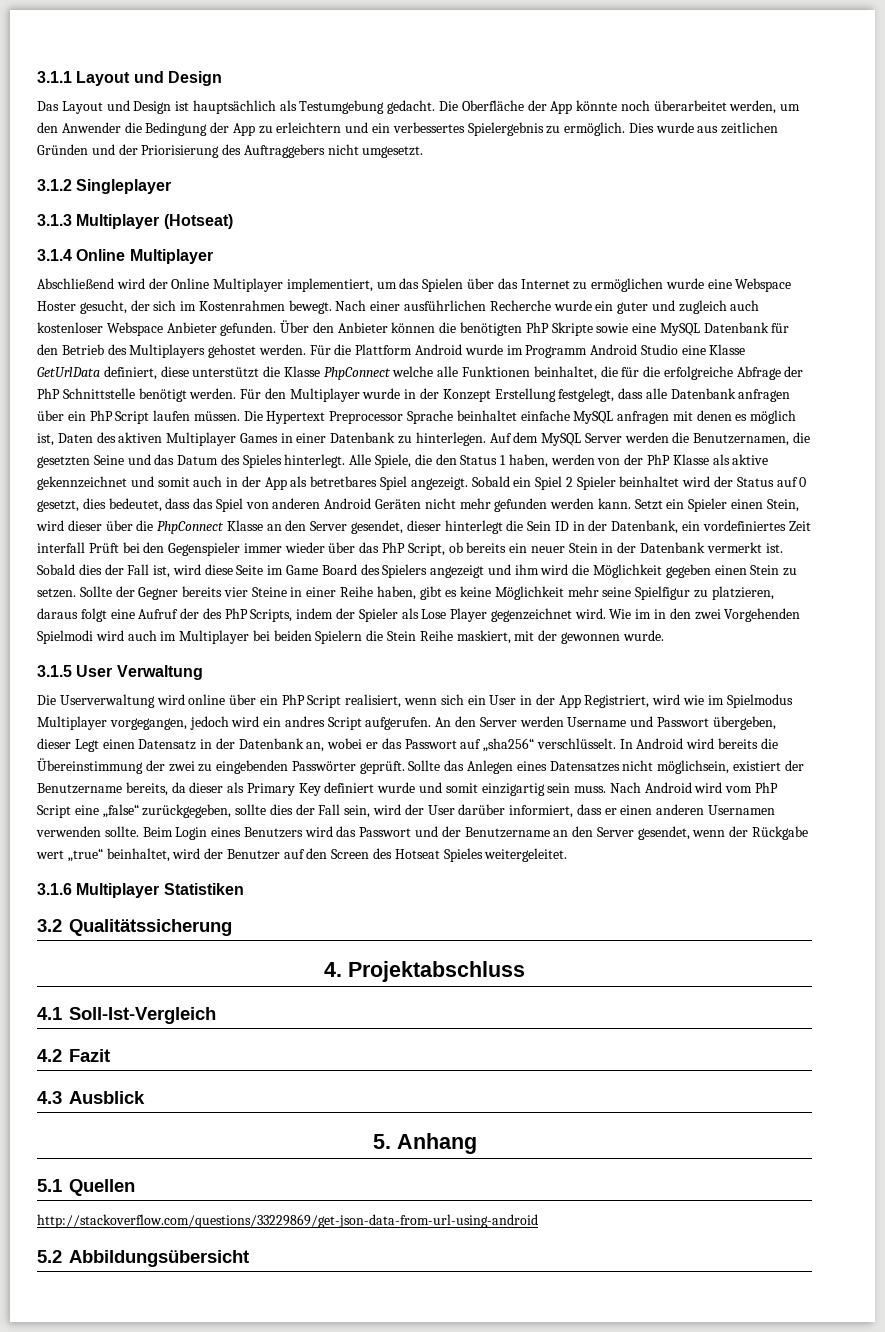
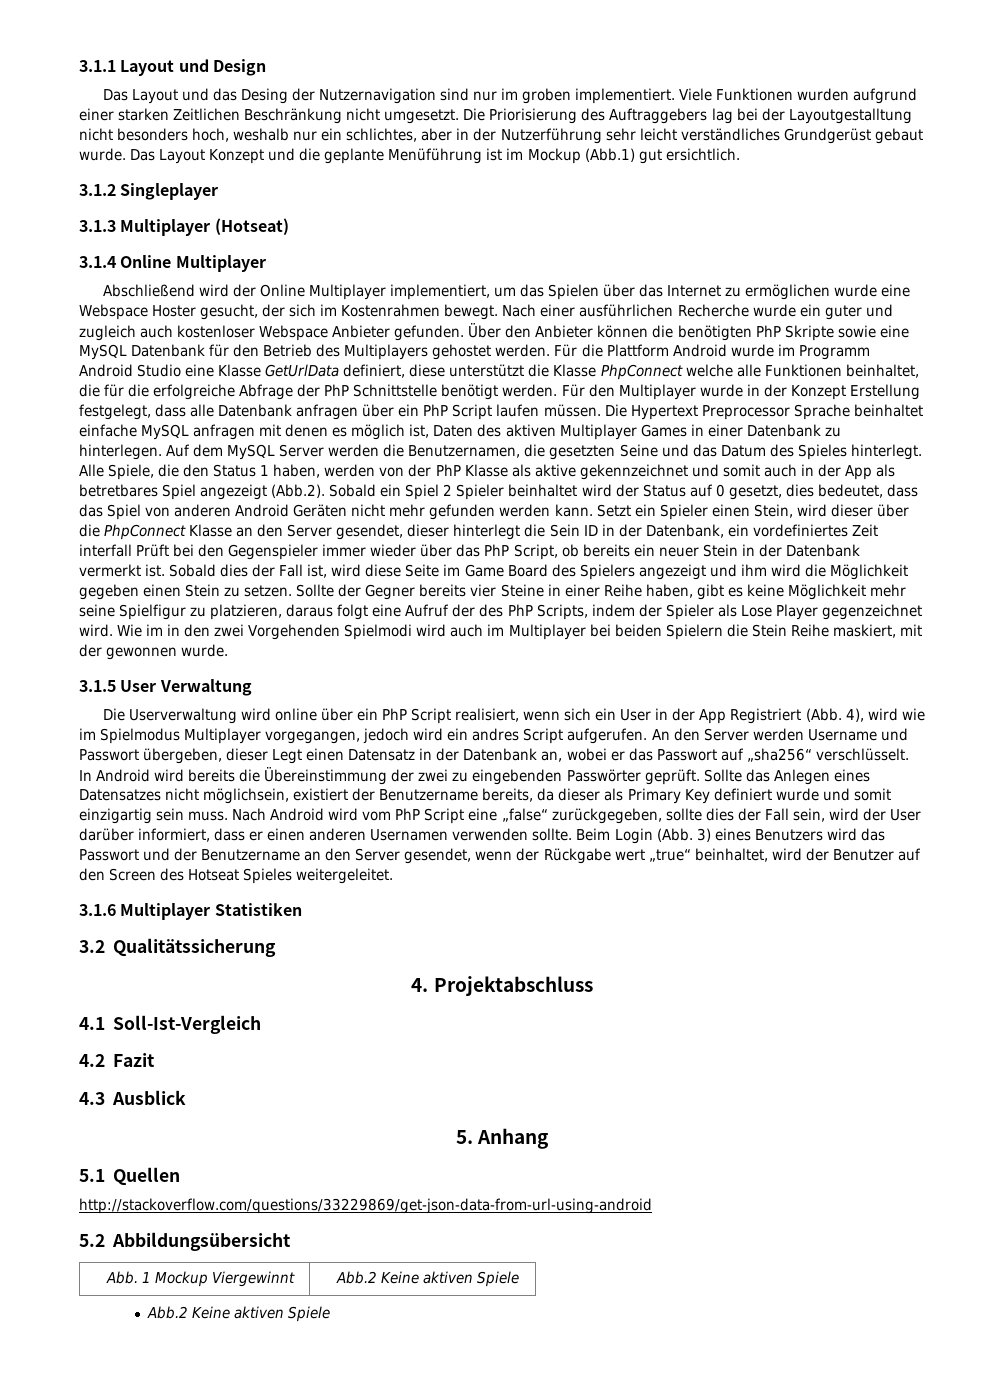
[133,100,801,114] [37,122,779,136] [37,144,424,158] Design ist hauptsächlich als Testumgebung gedacht. Die Oberfläche der App könnte noch überarbeitet werden, um den Anwender die Bedingung der App zu erleichtern und ein verbessertes Spielergebnis zu ermöglich. Dies wurde aus zeitlichen Gründen und der Priorisierung des Auftraggebers nicht umgesetzt. -> [212,88,918,104] [79,108,912,124] [79,128,923,144] [79,148,740,164] das Desing der Nutzernavigation sind nur im groben implementiert. Viele Funktionen wurden aufgrund einer starken Zeitlichen Beschränkung nicht umgesetzt. Die Priorisierung des Auftraggebers lag bei der Layoutgestalltung nicht besonders hoch, weshalb nur ein schlichtes, aber in der Nutzerführung sehr leicht verständliches Grundgerüst gebaut wurde. Das Layout Konzept und die geplante Menüführung ist im Mockup (Abb.1) gut ersichtlich.
[410,477,468,490] angezeigt. -> [200,484,326,500] angezeigt (Abb.2).
[584,695,650,708] Registriert, -> [730,708,864,724] Registriert (Abb. 4),
(208, 833) none -> [656,828,711,842] (Abb. 3)
(249, 1258) none -> [105,1271,295,1287] [335,1271,519,1287] [147,1306,331,1322] // Abb. 1 Mockup Viergewinnt | Abb.2 Keine aktiven Spiele // Abb.2 Keine aktiven Spiele

